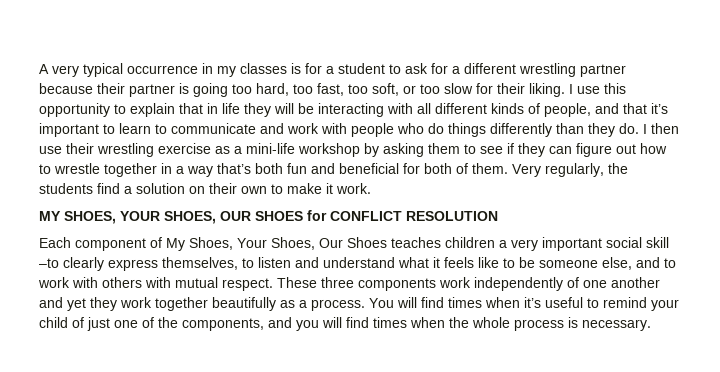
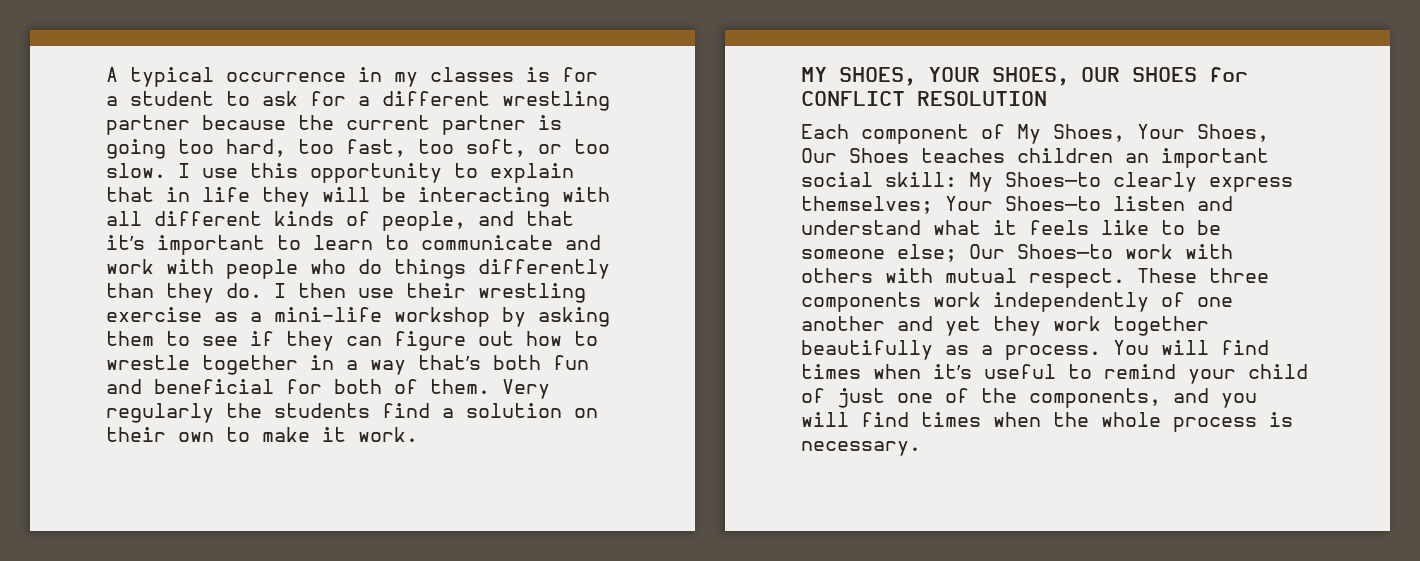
[52,65,79,77] very -> (118, 74) none
[97,83,125,94] their -> [298,115,430,130] the current
[444,83,565,97] slow for their liking. -> [106,163,166,178] slow.
[545,163,604,177] regularly, -> [106,403,214,423] regularly
[499,237,669,251] [39,257,254,271] a very important social skill –to clearly express themselves, to -> [1125,148,1269,168] [801,172,1293,192] [801,196,1101,214] an important social skill: My Shoes—to clearly express themselves; Your Shoes—to
[602,257,676,270] else, and to -> [897,244,1113,262] else; Our Shoes—to

